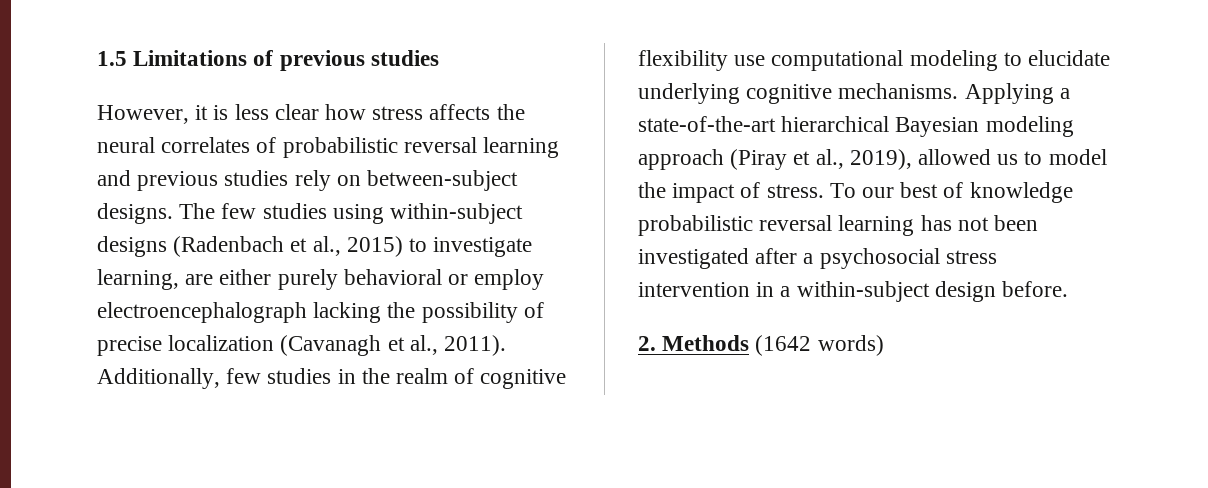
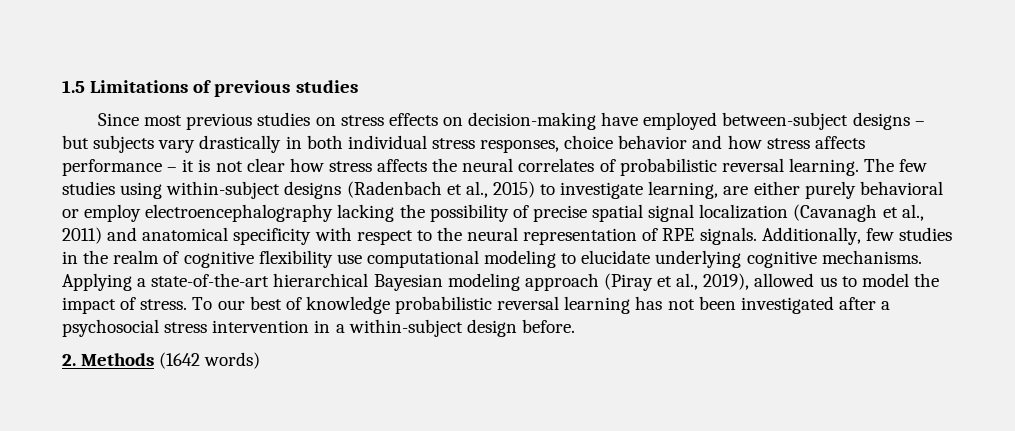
[97,105,189,124] However, -> [97,112,925,130] [62,135,865,153] [62,159,178,176] Since most previous studies on stress effects on decision-making have employed between-subject designs – but subjects vary drastically in both individual stress responses, choice behavior and how stress affects performance –
[234,104,269,120] less -> [215,161,243,172] not
[483,137,560,158] [97,170,519,191] [97,203,173,224] learning and previous studies rely on between-subject designs. -> [788,158,859,176] learning.
[97,302,307,323] electroencephalograph -> [145,204,334,222] electroencephalography
(162, 346) none -> [592,204,695,222] spatial signal
[444,335,507,356] 2011). -> [62,227,757,245] 2011) and anatomical specificity with respect to the neural representation of RPE signals.

